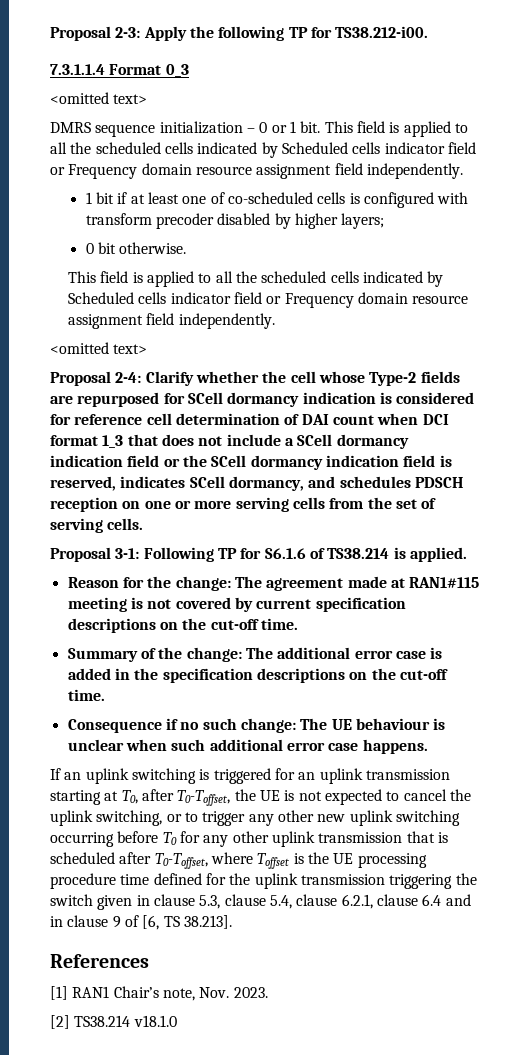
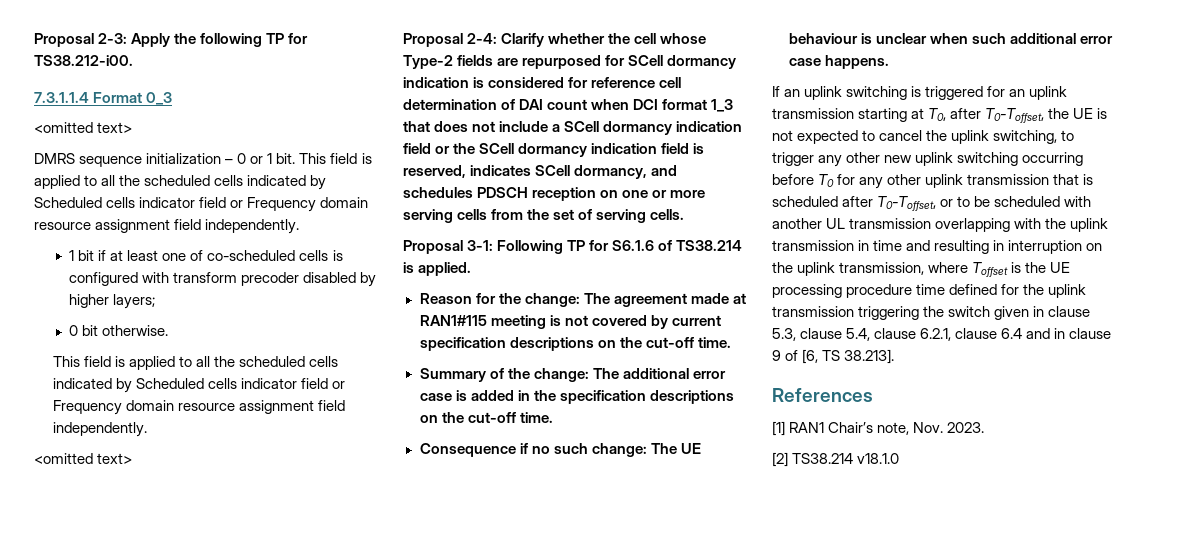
[166,814,182,822] or -> (1058, 137) none
(208, 861) none -> [940,196,1092,207] [772,218,1109,232] [772,240,1103,254] [772,262,925,276] or to be scheduled with another UL transmission overlapping with the uplink transmission in time and resulting in interruption on the uplink transmission,

